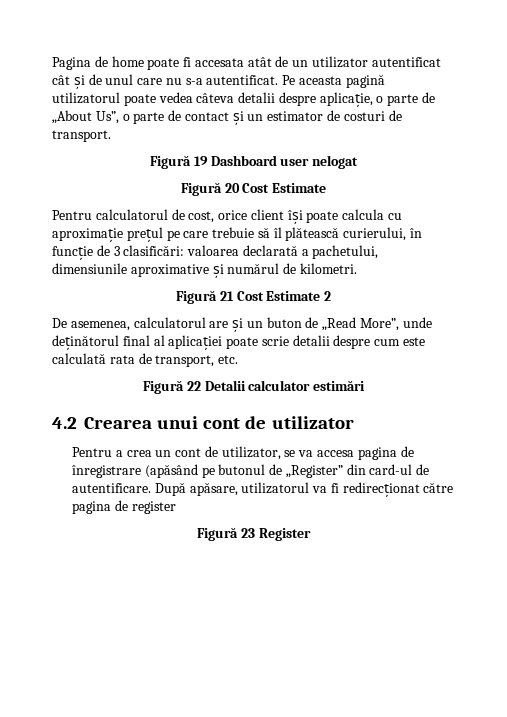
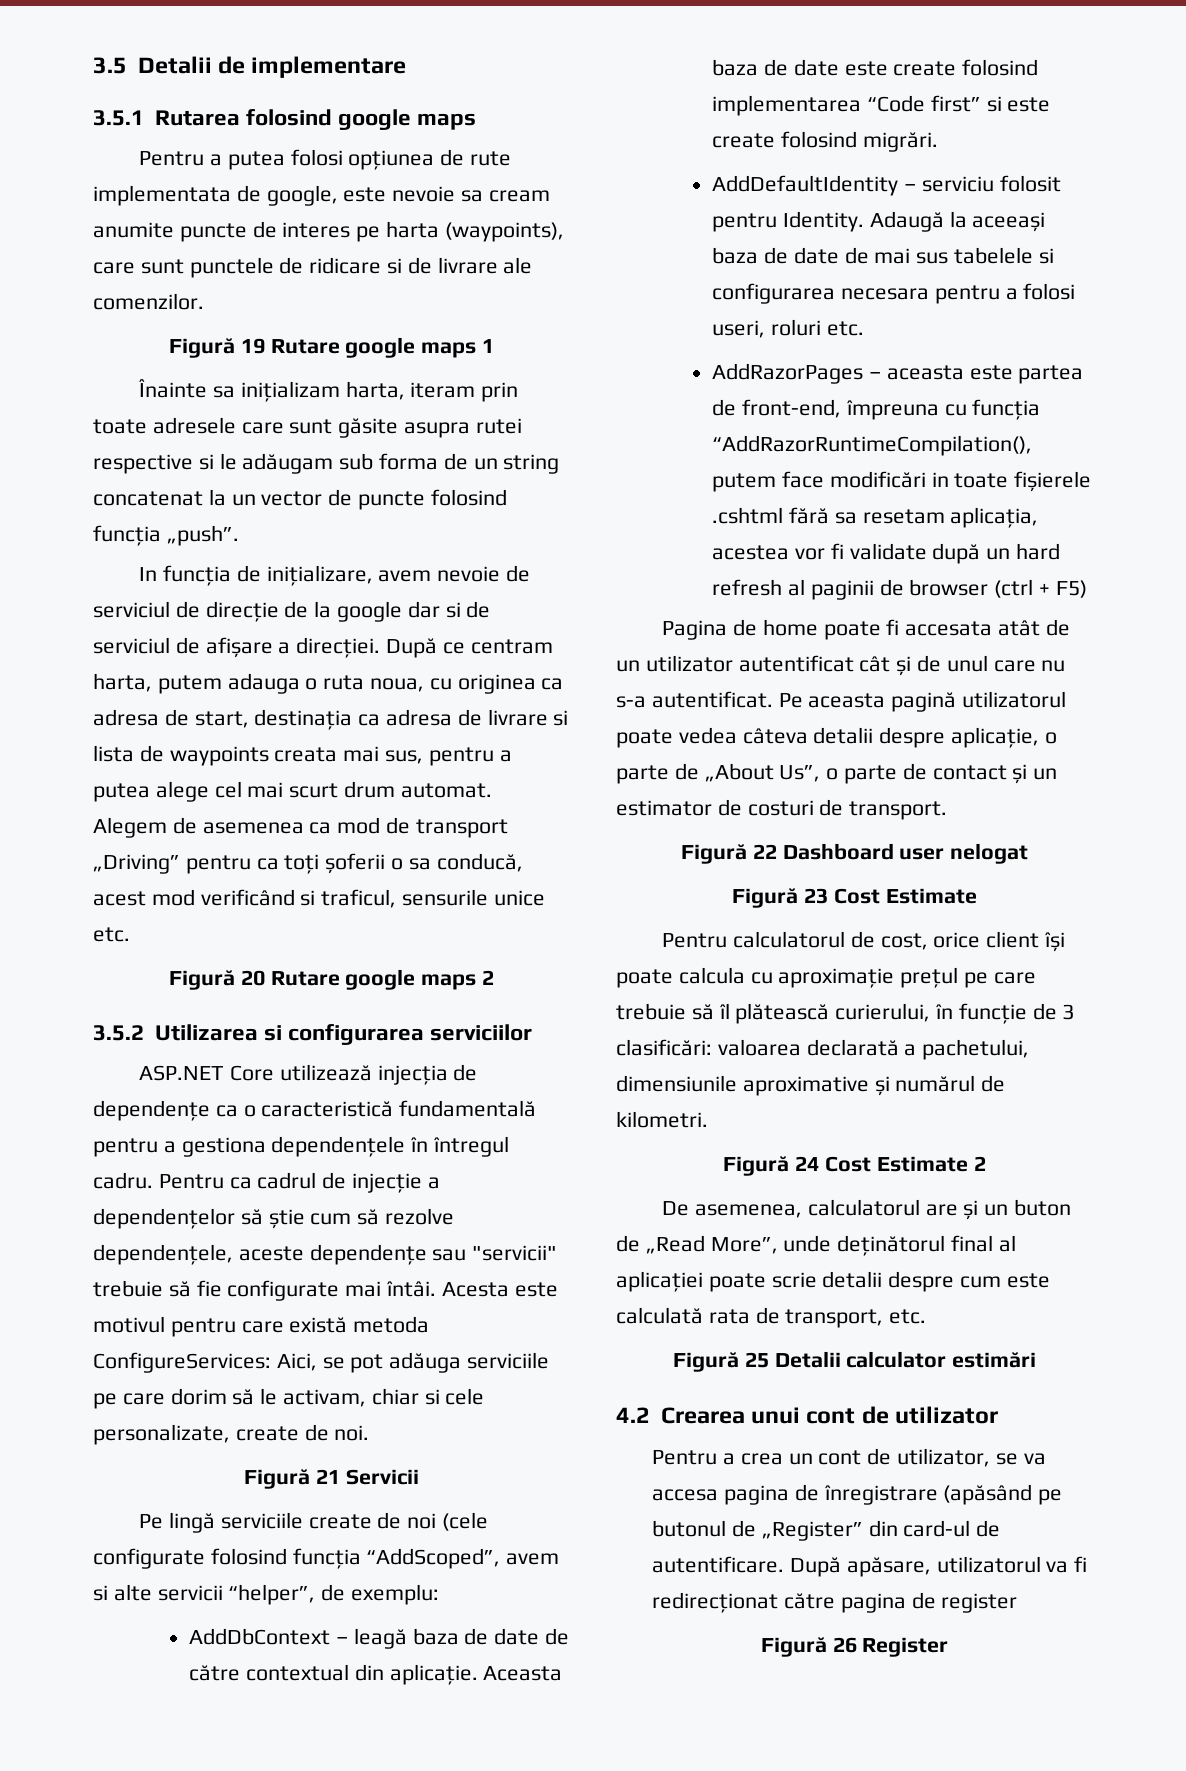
(52, 63) none -> [93,56,407,78] [93,109,476,130] [139,149,512,170] [93,185,550,206] [93,221,564,242] [93,257,533,278] [93,293,204,310] [168,337,495,358] [139,379,519,402] [93,417,522,438] [93,453,560,474] [93,489,507,510] [93,525,239,546] [139,565,531,586] [93,601,491,622] [93,637,553,658] [93,673,564,694] [93,709,569,730] [93,745,512,766] [93,781,492,802] [93,817,508,838] [93,853,523,874] [93,889,545,908] [93,927,130,942] [168,969,495,990] [93,1024,532,1045] [139,1064,478,1085] [93,1100,537,1121] [93,1136,510,1157] [93,1172,440,1193] [93,1208,455,1229] [93,1244,558,1265] [93,1280,558,1301] [93,1316,430,1337] [93,1352,550,1373] [93,1388,485,1409] [93,1424,370,1445] [244,1469,419,1489] [139,1512,489,1533] [93,1548,560,1569] [93,1584,440,1605] [189,1628,569,1649] [189,1664,563,1685] [712,59,1039,76] [712,95,1051,116] [712,131,938,152] [712,175,1061,196] [712,211,1046,232] [712,247,1054,264] [712,283,1076,304] [712,319,864,338] [712,363,1084,384] [712,399,1041,420] [712,435,1033,456] [712,471,1092,492] [712,507,1039,528] [712,543,1060,564] [712,579,1087,600] 3.5 Detalii de implementare // 3.5.1 Rutarea folosind google maps // Pentru a putea folosi opțiunea de rute implementata de google, este nevoie sa cream anumite puncte de interes pe harta (waypoints), care sunt punctele de ridicare si de livrare ale comenzilor. // Figură 19 Rutare google maps 1 // Înainte sa inițializam harta, iteram prin toate adresele care sunt găsite asupra rutei respective si le adăugam sub forma de un string concatenat la un vector de puncte folosind funcția „push”. // In funcția de inițializare, avem nevoie de serviciul de direcție de la google dar si de serviciul de afișare a direcției. După ce centram harta, putem adauga o ruta noua, cu originea ca adresa de start, destinația ca adresa de livrare si lista de waypoints creata mai sus, pentru a putea alege cel mai scurt drum automat. Alegem de asemenea ca mod de transport „Driving” pentru ca toți șoferii o sa conducă, acest mod verificând si traficul, sensurile unice etc. // Figură 20 Rutare google maps 2 // 3.5.2 Utilizarea si configurarea serviciilor // ASP.NET Core utilizează injecția de dependențe ca o caracteristică fundamentală pentru a gestiona dependențele în întregul cadru. Pentru ca cadrul de injecție a dependențelor să știe cum să rezolve dependențele, aceste dependențe sau "servicii" trebuie să fie configurate mai întâi. Acesta este motivul pentru care există metoda ConfigureServices: Aici, se pot adăuga serviciile pe care dorim să le activam, chiar si cele personalizate, create de noi. // Figură 21 Servicii // Pe lingă serviciile create de noi (cele configurate folosind funcția “AddScoped”, avem si alte servicii “helper”, de exemplu: // AddDbContext – leagă baza de date de către contextual din aplicație. Aceasta baza de date este create folosind implementarea “Code first” si este create folosind migrări. // AddDefaultIdentity – serviciu folosit pentru Identity. Adaugă la aceeași baza de date de mai sus tabelele si configurarea necesara pentru a folosi useri, roluri etc. // AddRazorPages – aceasta este partea de front-end, împreuna cu funcția “AddRazorRuntimeCompilation(), putem face modificări in toate fișierele .cshtml fără sa resetam aplicația, acestea vor fi validate după un hard refresh al paginii de browser (ctrl + F5) //
[193,156,208,166] 19 -> [752,844,777,859] 22
[224,183,240,193] 20 -> [804,888,829,904] 23
[219,291,234,301] 21 -> [795,1156,820,1171] 24
[186,381,201,391] 22 -> [744,1352,769,1368] 25
[241,528,255,538] 23 -> [832,1637,857,1653] 26

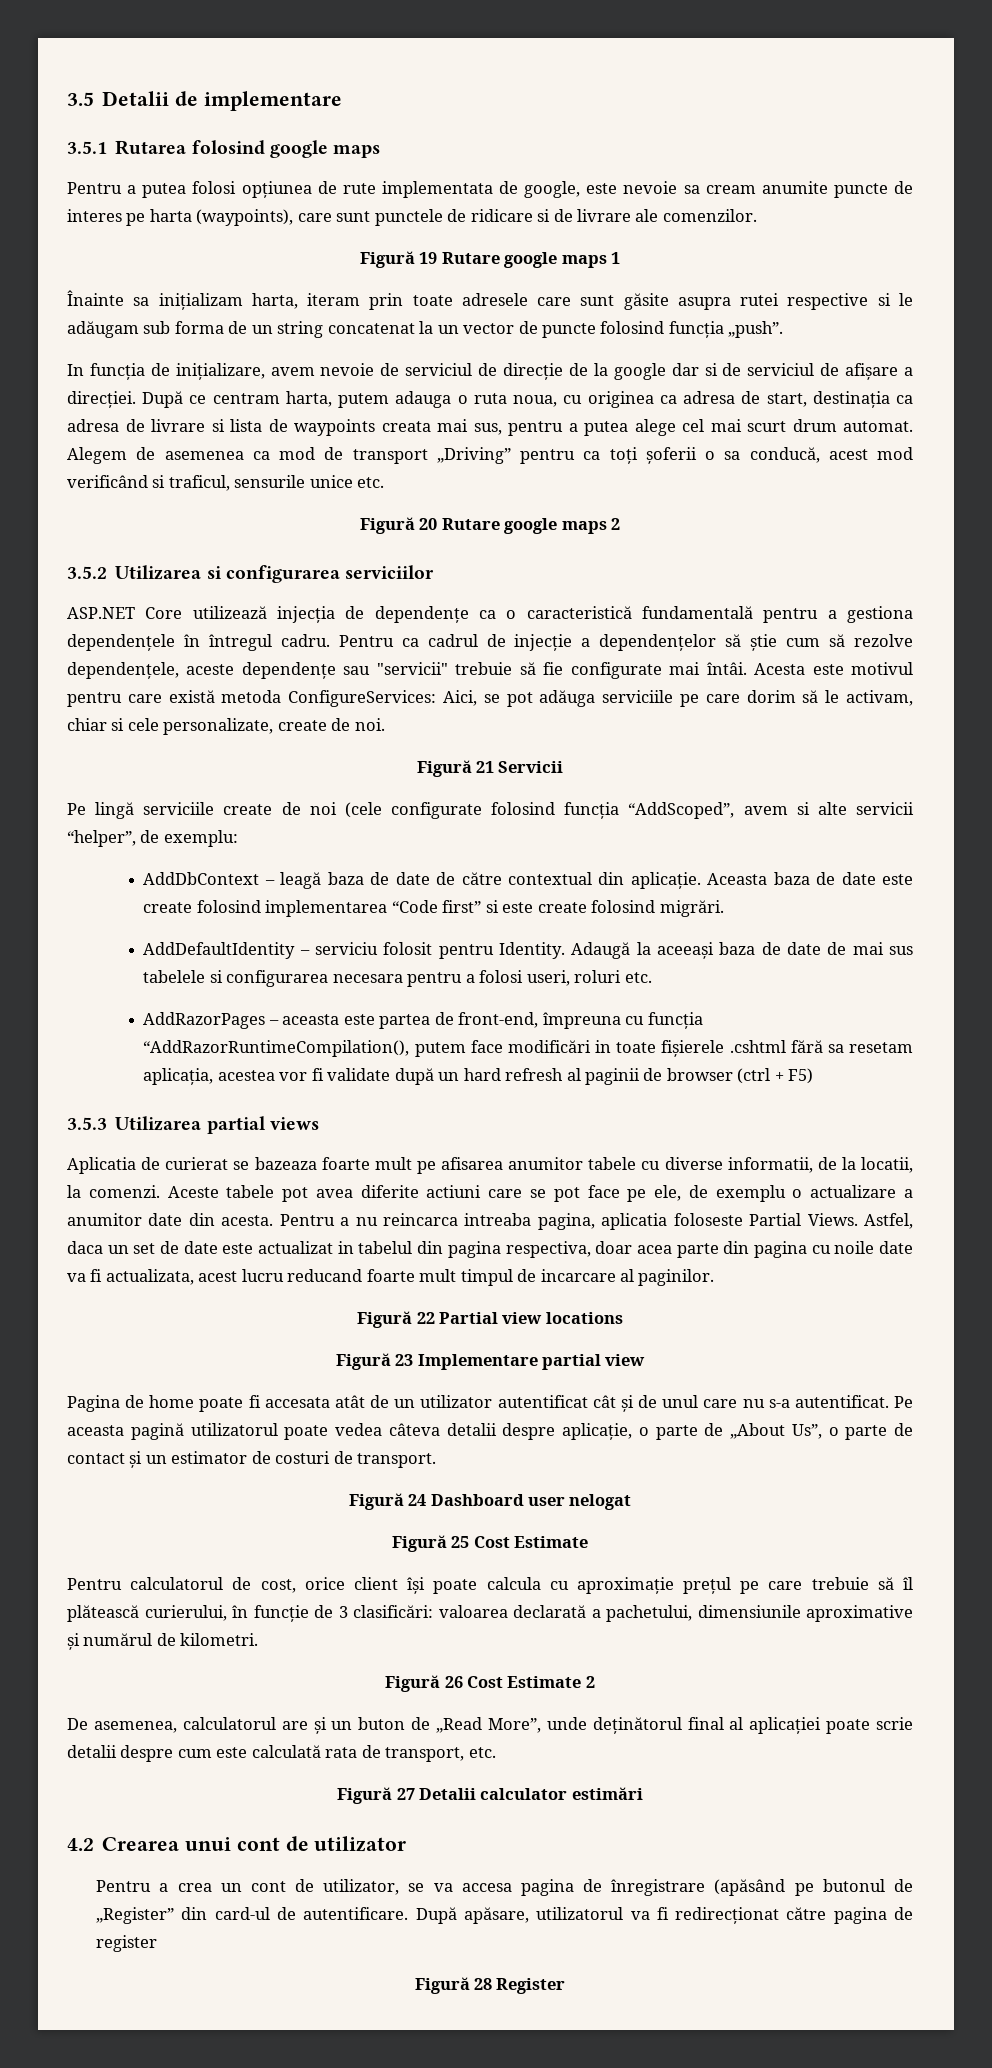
(1087, 589) none -> [67,1116,319,1134] [67,1157,913,1174] [67,1185,914,1202] [67,1213,914,1230] [67,1241,914,1258] [67,1269,715,1286] [357,1311,623,1328] [335,1353,646,1370] // 3.5.3 Utilizarea partial views // Aplicatia de curierat se bazeaza foarte mult pe afisarea anumitor tabele cu diverse informatii, de la locatii, la comenzi. Aceste tabele pot avea diferite actiuni care se pot face pe ele, de exemplu o actualizare a anumitor date din acesta. Pentru a nu reincarca intreaba pagina, aplicatia foloseste Partial Views. Astfel, daca un set de date este actualizat in tabelul din pagina respectiva, doar acea parte din pagina cu noile date va fi actualizata, acest lucru reducand foarte mult timpul de incarcare al paginilor. // Figură 22 Partial view locations // Figură 23 Implementare partial view
[752,844,777,859] 22 -> [408,1494,427,1506] 24
[804,888,829,904] 23 -> [451,1536,470,1548] 25
[795,1156,820,1171] 24 -> [444,1676,463,1688] 26
[744,1352,769,1368] 25 -> [396,1788,415,1800] 27
[832,1637,857,1653] 26 -> [474,1978,492,1990] 28

